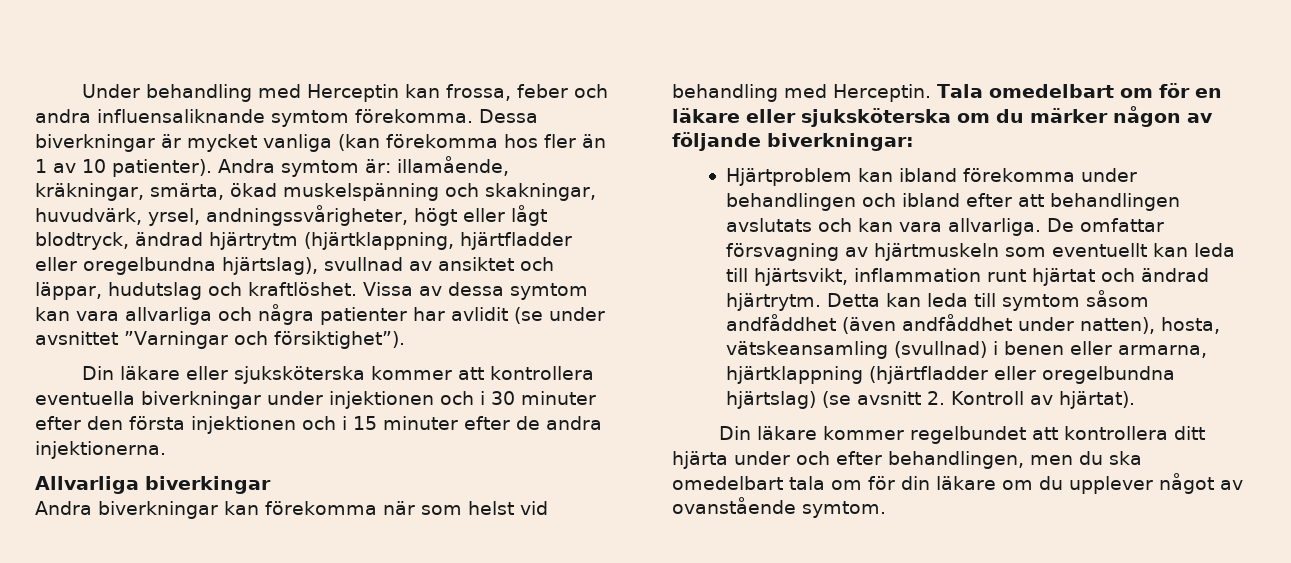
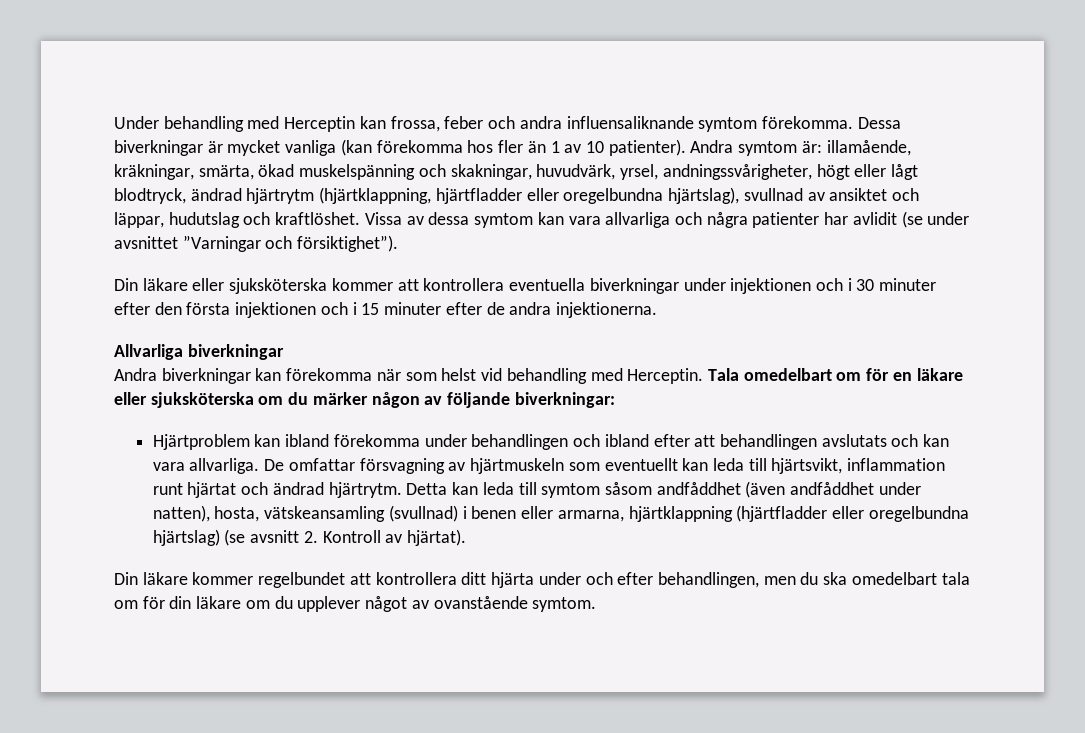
[145,476,271,494] biverkingar -> [187,344,284,360] biverkningar

